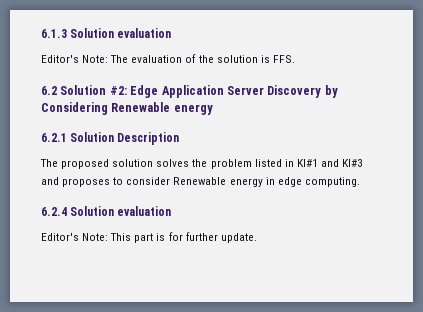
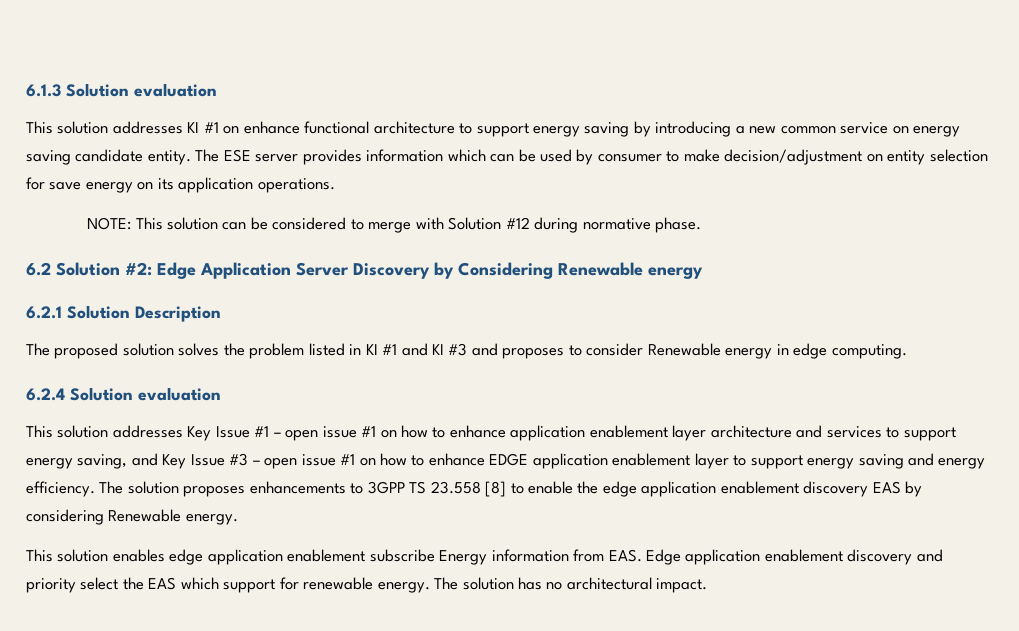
[41,54,295,63] Editor's Note: The evaluation of the solution is FFS. -> [26,121,961,137] [26,149,988,165] [26,177,335,193] [87,217,702,233] This solution addresses KI #1 on enhance functional architecture to support energy saving by introducing a new common service on energy saving candidate entity. The ESE server provides information which can be used by consumer to make decision/adjustment on entity selection for save energy on its application operations. // NOTE: This solution can be considered to merge with Solution #12 during normative phase.
[296,159,364,167] KI#1 and KI#3 -> [365,343,468,356] KI #1 and KI #3
[41,232,257,243] Editor's Note: This part is for further update. -> [26,425,956,441] [26,453,986,469] [26,481,923,497] [26,509,238,525] [26,549,943,565] [26,577,708,593] This solution addresses Key Issue #1 – open issue #1 on how to enhance application enablement layer architecture and services to support energy saving, and Key Issue #3 – open issue #1 on how to enhance EDGE application enablement layer to support energy saving and energy efficiency. The solution proposes enhancements to 3GPP TS 23.558 [8] to enable the edge application enablement discovery EAS by considering Renewable energy. // This solution enables edge application enablement subscribe Energy information from EAS. Edge application enablement discovery and priority select the EAS which support for renewable energy. The solution has no architectural impact.

